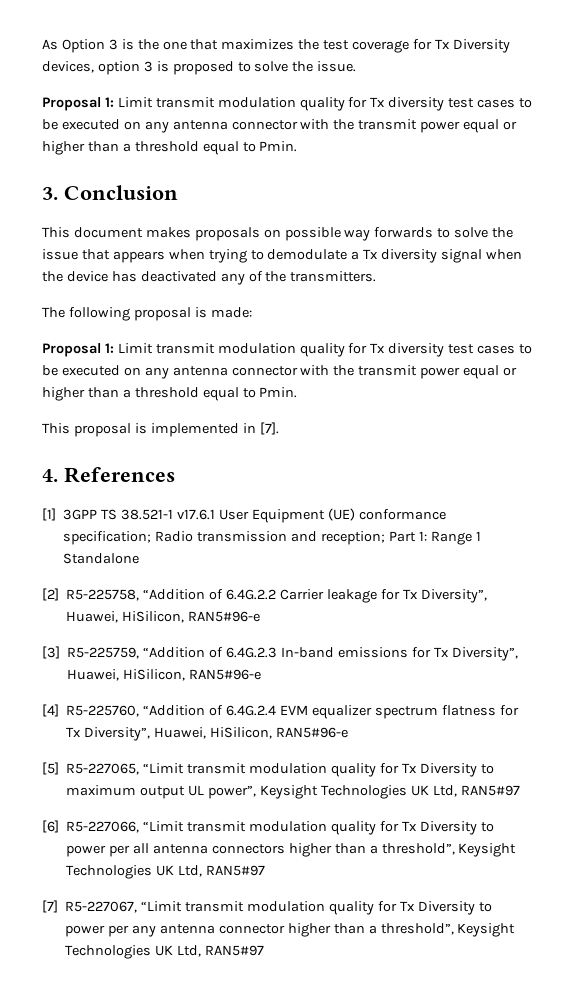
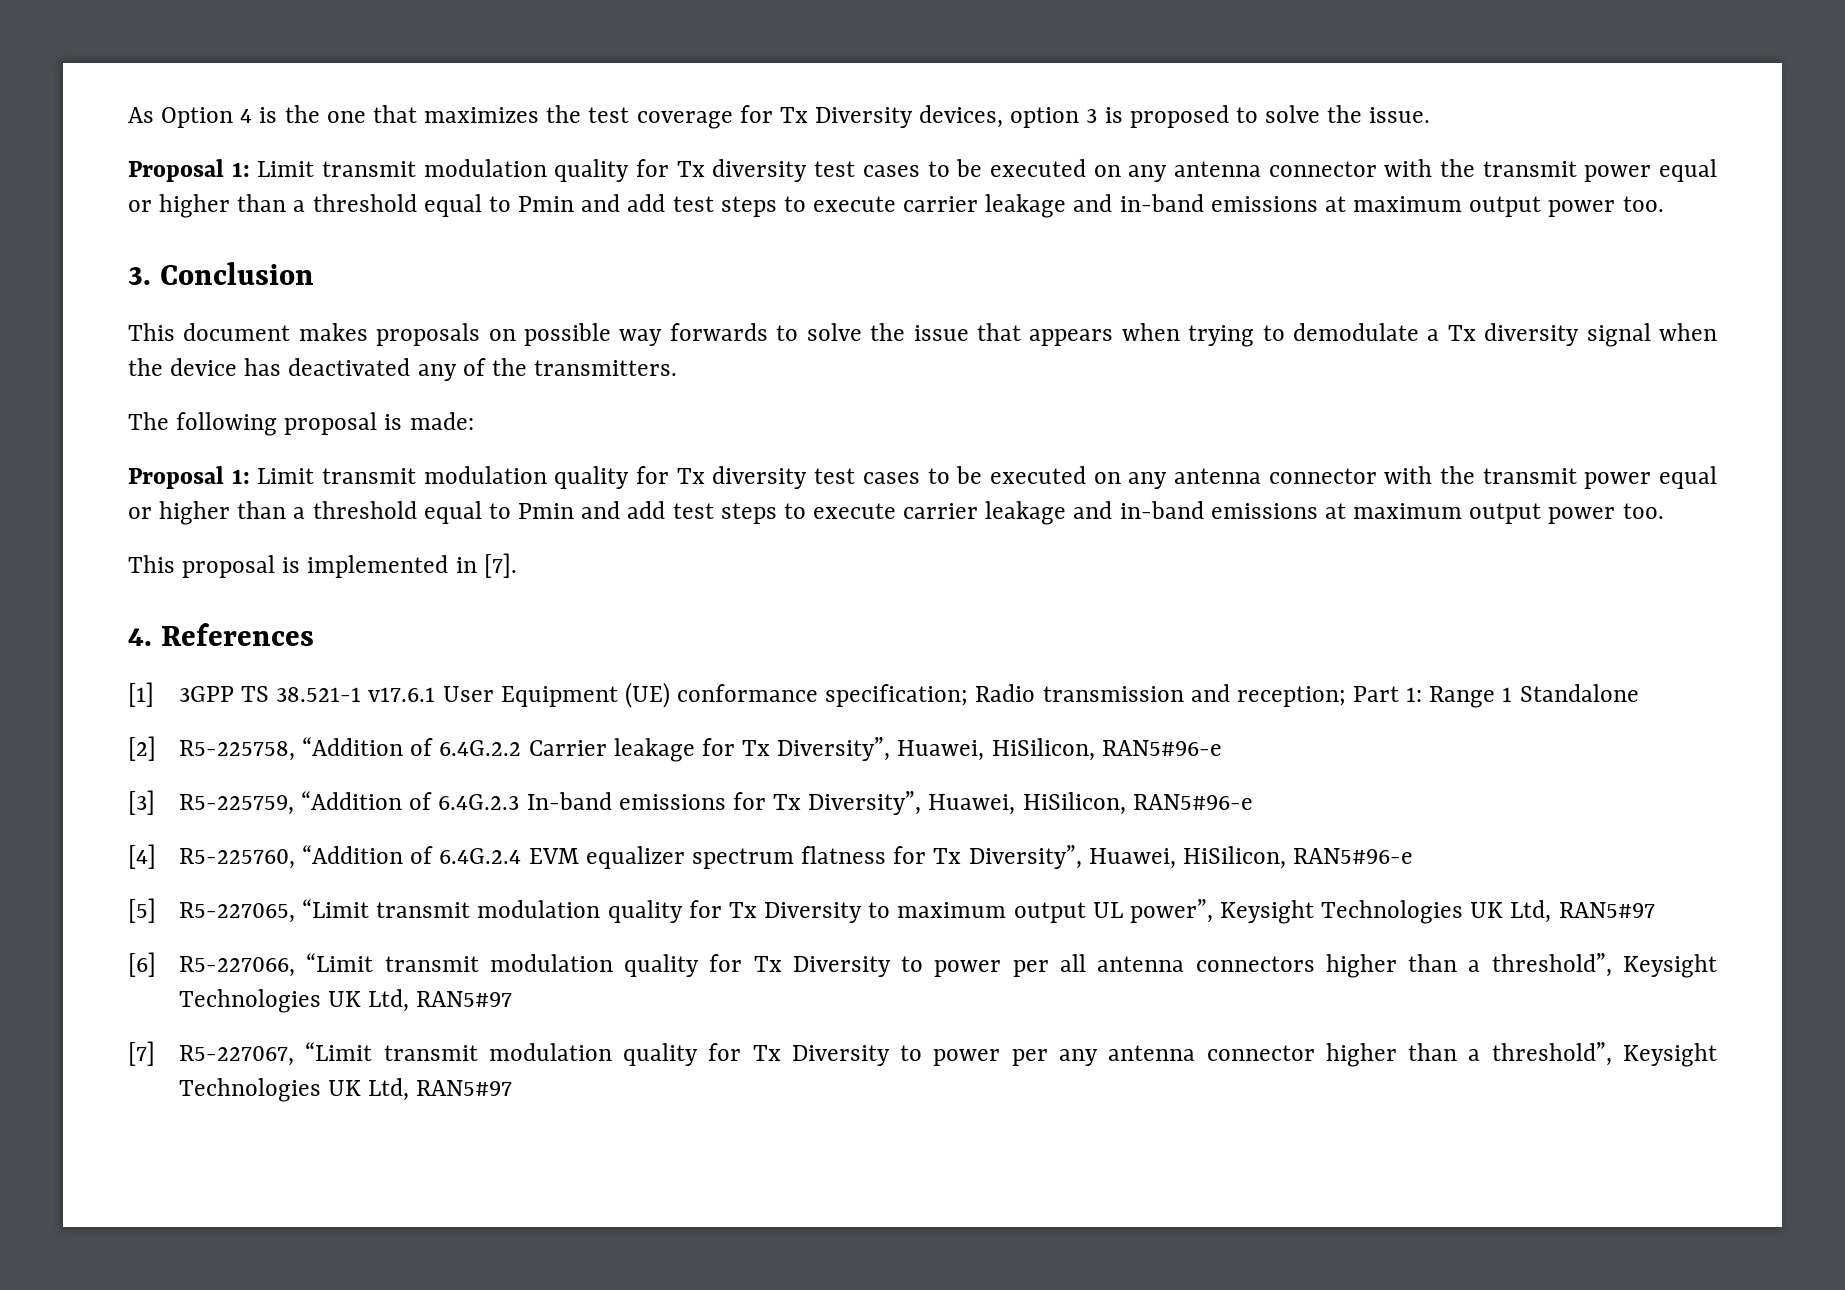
[108,39,118,50] 3 -> [240,109,253,123] 4
[259,141,298,152] Pmin. -> [518,194,1664,218] Pmin and add test steps to execute carrier leakage and in-band emissions at maximum output power too.
[259,387,298,398] Pmin. -> [518,501,1664,525] Pmin and add test steps to execute carrier leakage and in-band emissions at maximum output power too.

